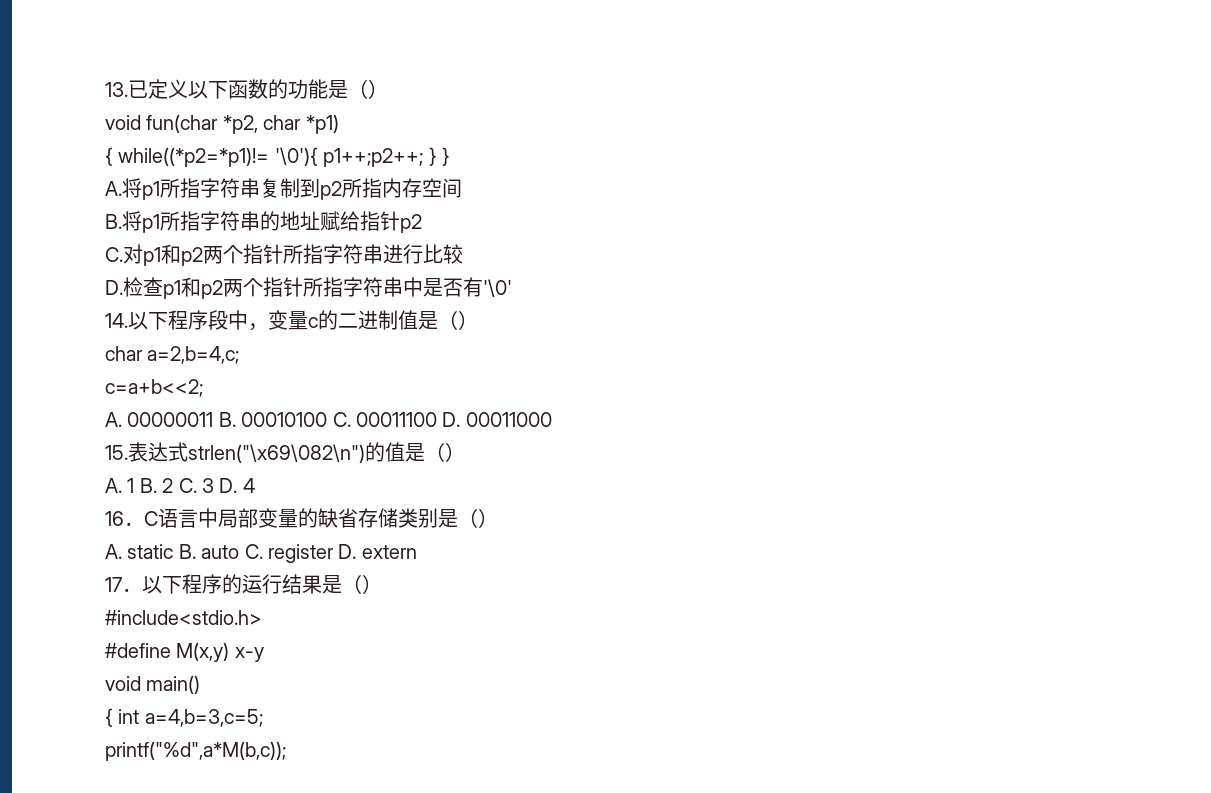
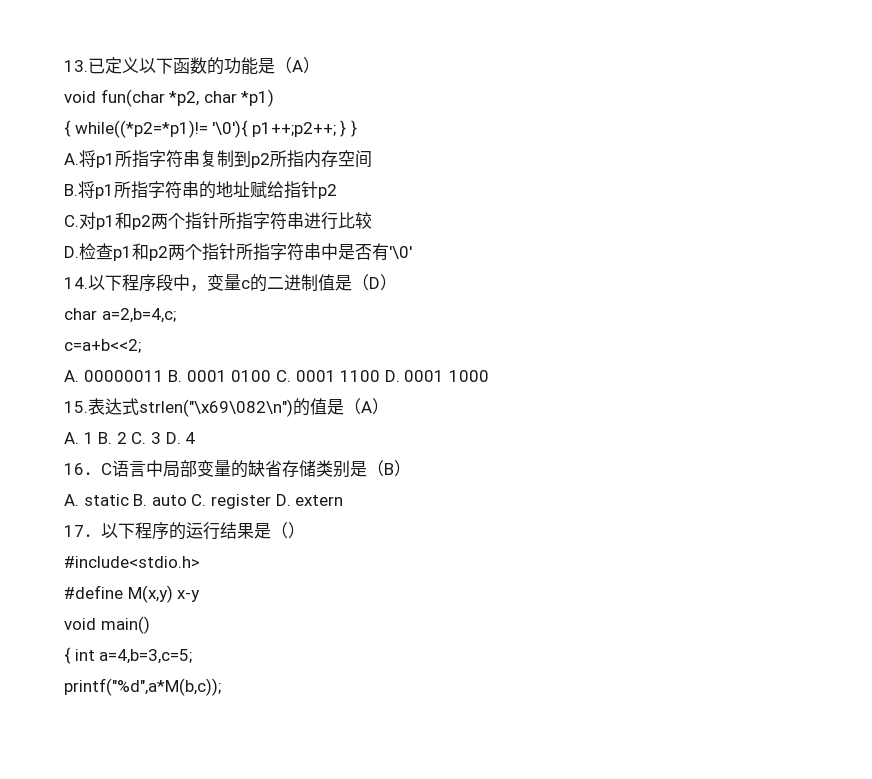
(368, 89) none -> [292,60,303,72] A
(458, 320) none -> [369,277,380,289] D
[241,412,552,427] 00010100 C. 00011100 D. 00011000 -> [186,370,489,382] 0001 0100 C. 0001 1100 D. 0001 1000
(445, 452) none -> [361,401,372,413] A
(478, 518) none -> [384,463,394,475] B

